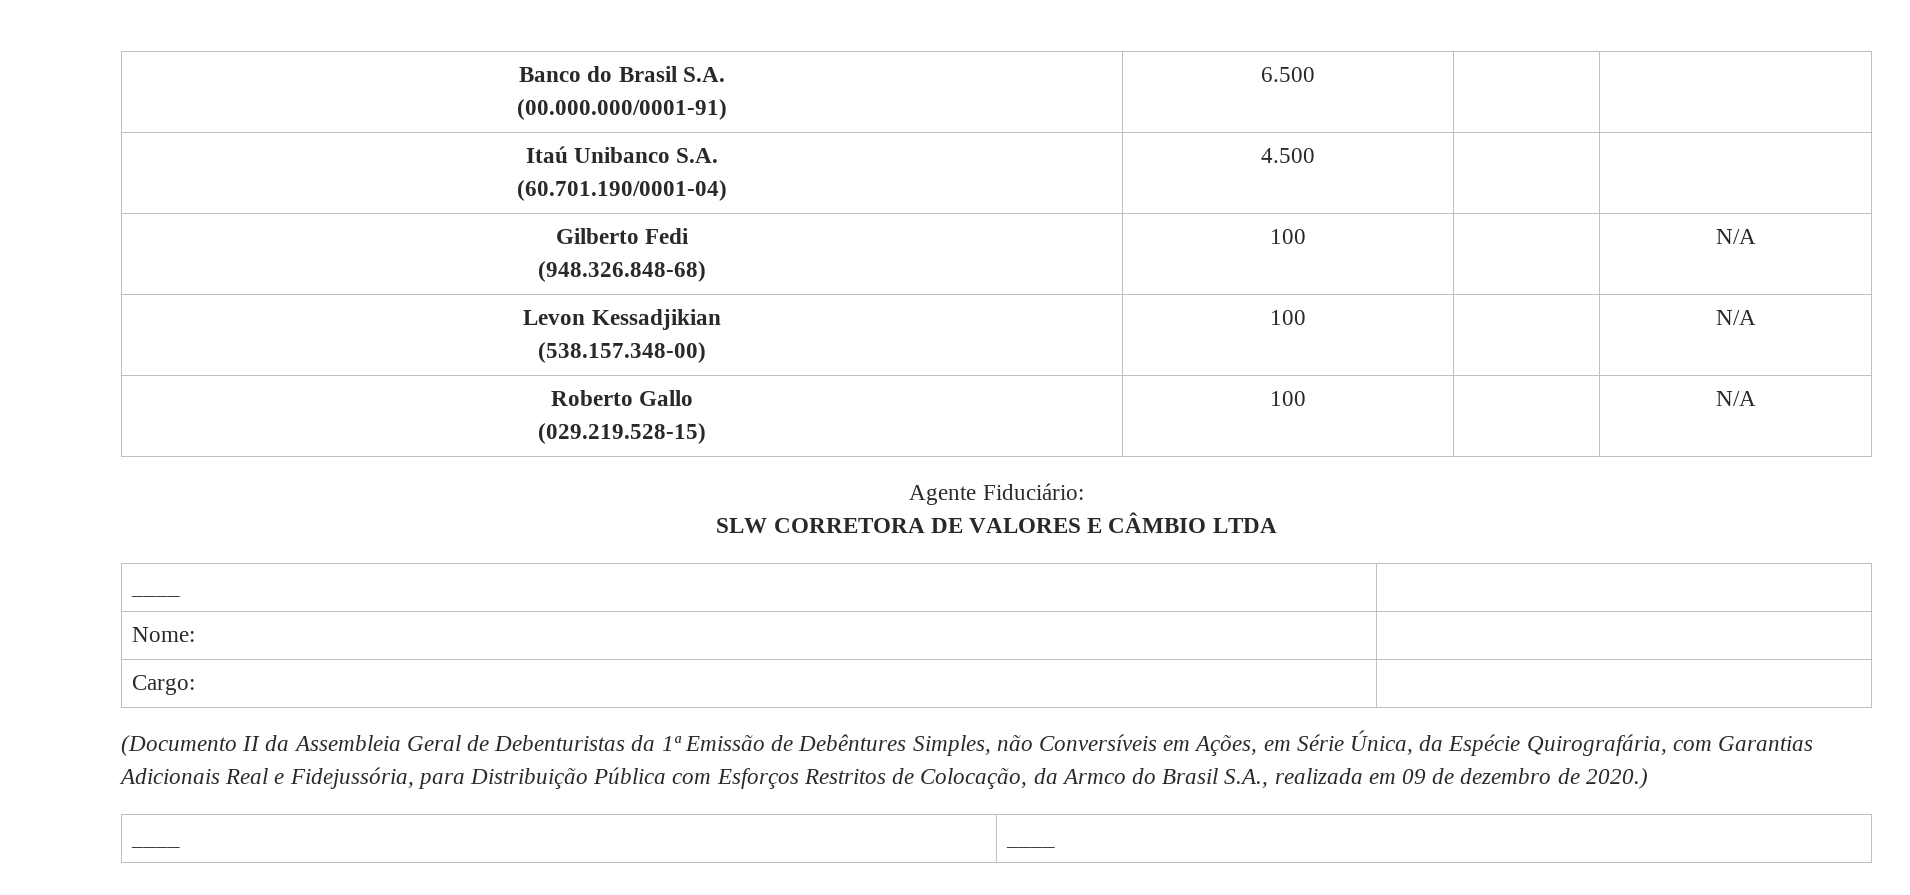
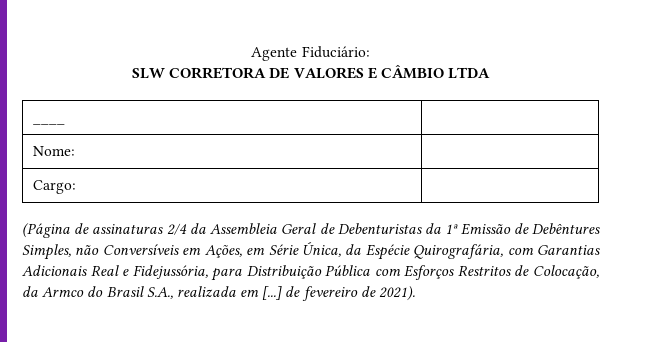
[519,66,725,82] [517,99,727,120] [1261,67,1315,82] [525,146,719,163] [517,180,727,201] [1261,148,1315,163] [555,228,690,244] [538,261,706,282] [1270,229,1306,244] [1715,229,1756,244] [523,309,721,330] [538,342,706,363] [1270,310,1306,325] [1715,310,1756,325] [550,390,694,406] [538,423,706,444] [1270,391,1306,406] [1715,391,1756,406] Banco do Brasil S.A. // (00.000.000/0001-91) | 6.500 | | // Itaú Unibanco S.A. // (60.701.190/0001-04) | 4.500 | | // Gilberto Fedi // (948.326.848-68) | 100 | | N/A // Levon Kessadjikian // (538.157.348-00) | 100 | | N/A // Roberto Gallo // (029.219.528-15) | 100 | | N/A // -> (251, 54) none
[121,735,261,756] (Documento II -> [22,223,187,238] (Página de assinaturas 2/4
[1401,768,1648,789] [131,845,181,848] [1006,845,1056,848] 09 de dezembro de 2020.) // ____ | ____ -> [262,286,416,301] [...] de fevereiro de 2021).

